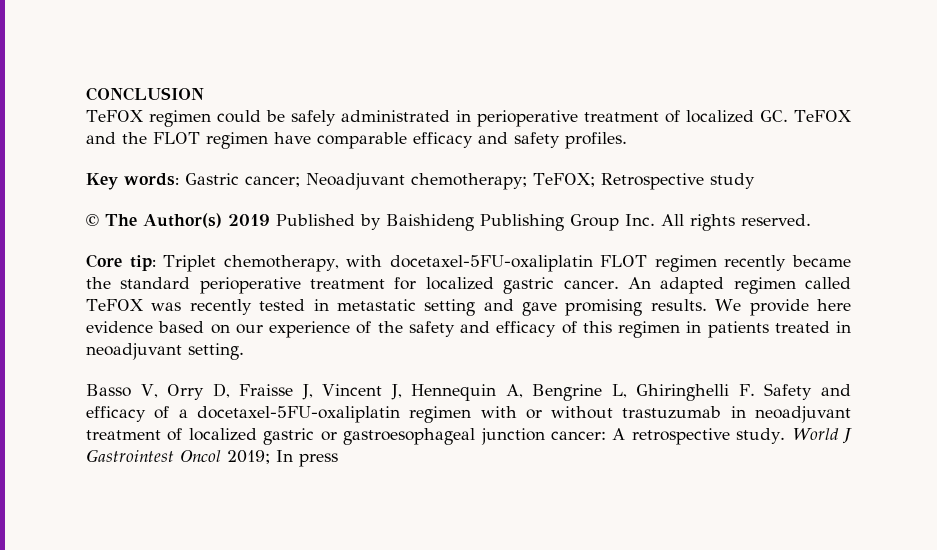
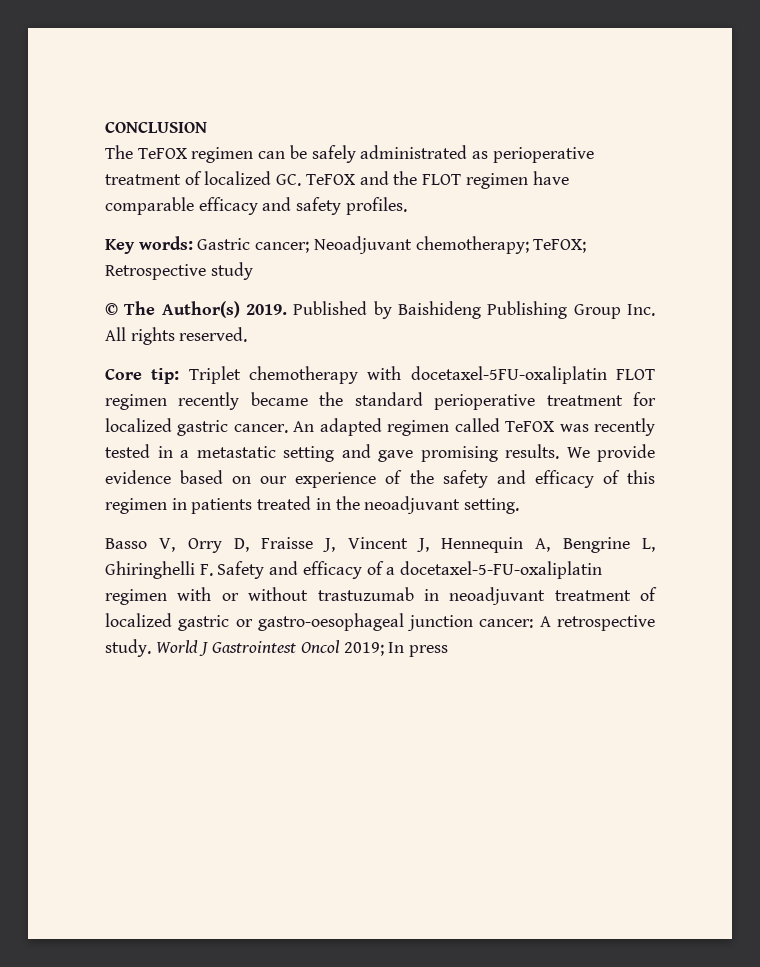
(204, 94) none -> [105,145,133,159] The
[216,110,261,123] could -> [258,151,286,159] can
[455,110,471,122] in -> [472,151,489,159] as
[228,214,270,226] 2019 -> [246,304,287,315] 2019.
[223,255,339,272] chemotherapy, -> [249,366,358,384] chemotherapy
(329, 305) none -> [180,450,189,458] a
[817,299,852,311] here -> (655, 453) none
(851, 327) none -> [335,496,360,510] the
[196,406,400,423] docetaxel-5FU-oxaliplatin -> [400,561,603,579] docetaxel-5-FU-oxaliplatin
[343,428,476,445] gastroesophageal -> [257,613,404,631] gastro-oesophageal

